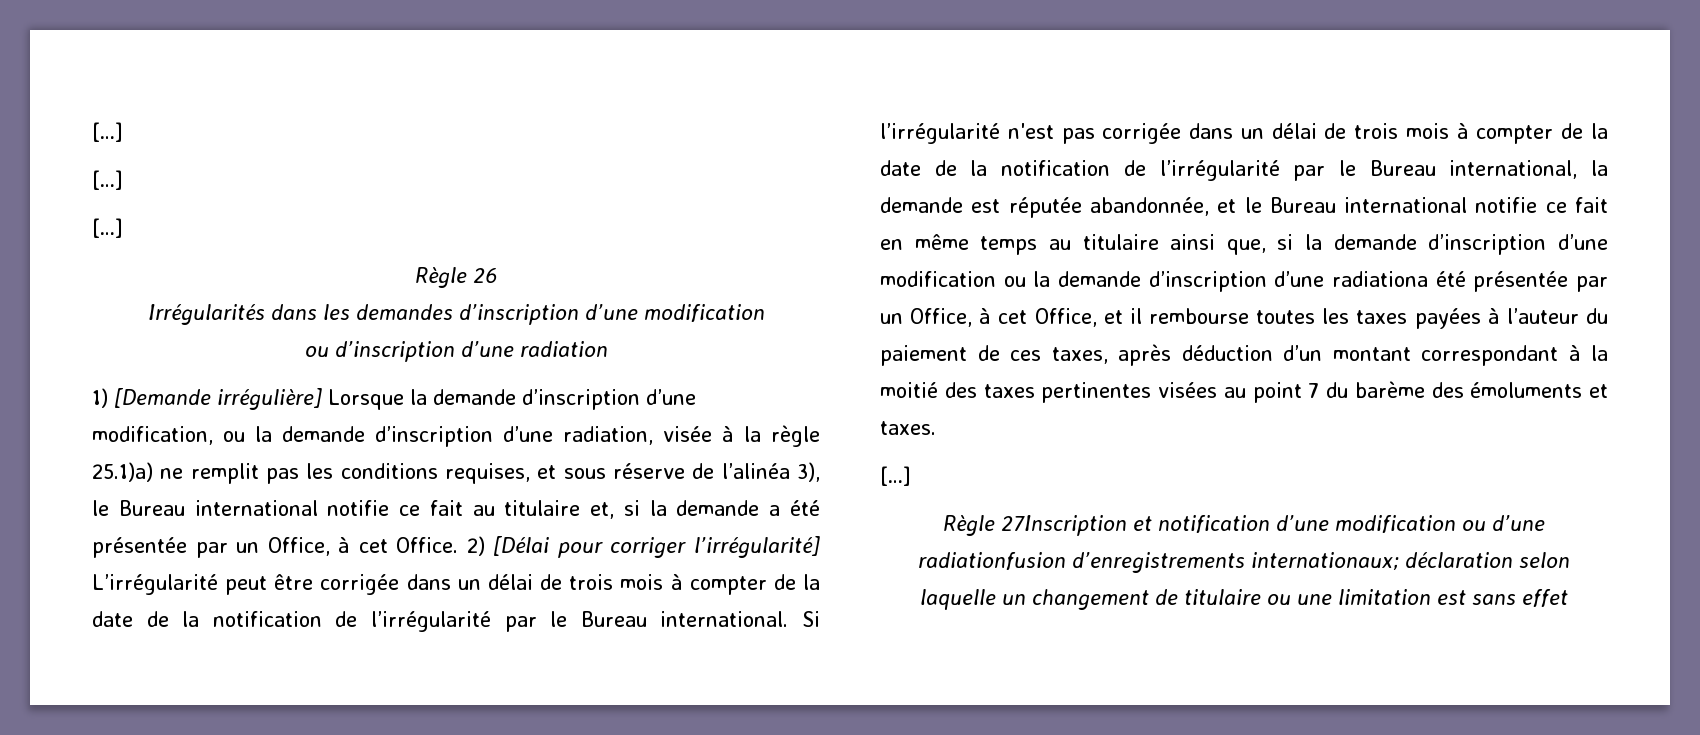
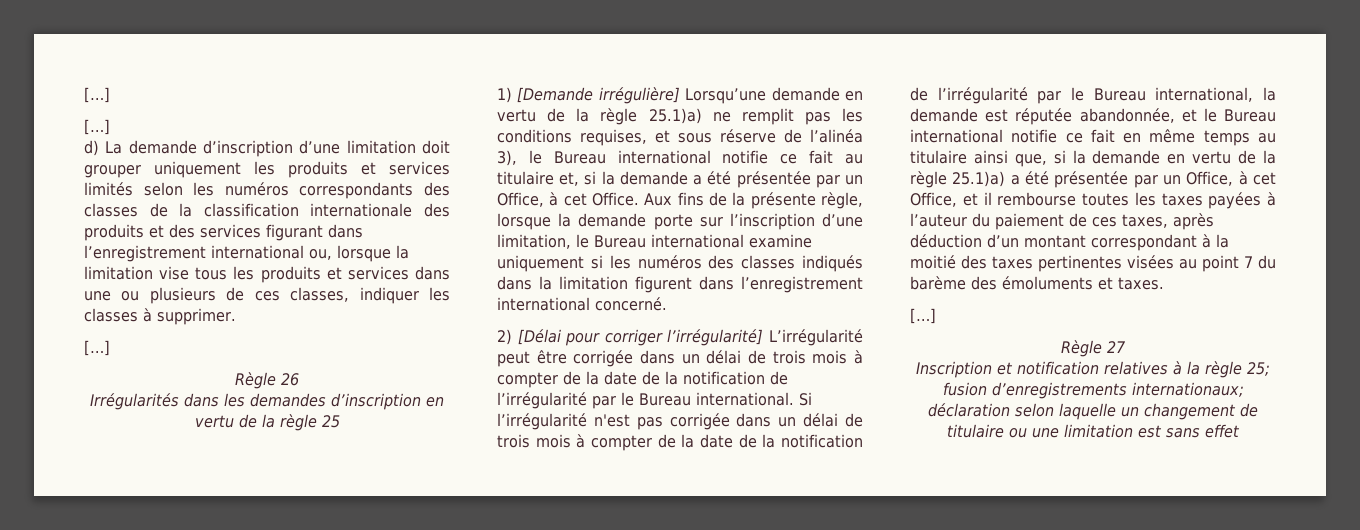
[92,122,123,142] [92,170,123,190] […] // […] -> [84,87,110,103] [84,119,110,135] [84,140,450,157] [84,161,450,178] [84,182,450,199] [84,203,450,217] [84,224,363,241] [84,245,409,262] [84,266,450,283] [84,287,450,304] [84,308,236,325] […] // […] // d) La demande d’inscription d’une limitation doit grouper uniquement les produits et services limités selon les numéros correspondants des classes de la classification internationale des produits et des services figurant dans l’enregistrement international ou, lorsque la limitation vise tous les produits et services dans une ou plusieurs de ces classes, indiquer les classes à supprimer.
[584,304,765,322] [304,341,608,362] [92,388,696,410] [92,426,734,447] d’une modification // ou d’inscription d’une radiation // 1) [Demande irrégulière] Lorsque la demande d’inscription d’une modification, ou la demande d’inscription d’une radiation, visée à -> [426,397,444,407] [194,414,340,431] [497,87,863,104] [497,108,566,122] en vertu de la règle 25 // 1) [Demande irrégulière] Lorsqu’une demande en vertu de
(459, 545) none -> [644,192,863,209] [497,213,863,230] [497,234,812,249] [497,255,863,272] [497,276,863,293] [497,297,667,311] Aux fins de la présente règle, lorsque la demande porte sur l’inscription d’une limitation, le Bureau international examine uniquement si les numéros des classes indiqués dans la limitation figurent dans l’enregistrement international concerné. //
[1428,234,1608,255] [880,271,1428,292] d’inscription d’une modification ou la demande d’inscription d’une radiationa -> [1167,150,1276,164] [910,171,1020,188] en vertu de la règle 25.1)a) a
[1001,515,1545,536] [918,552,1067,570] 27Inscription et notification d’une modification ou d’une radiationfusion -> [1107,341,1126,353] [916,361,1270,378] [942,382,987,396] 27 // Inscription et notification relatives à la règle 25; fusion

